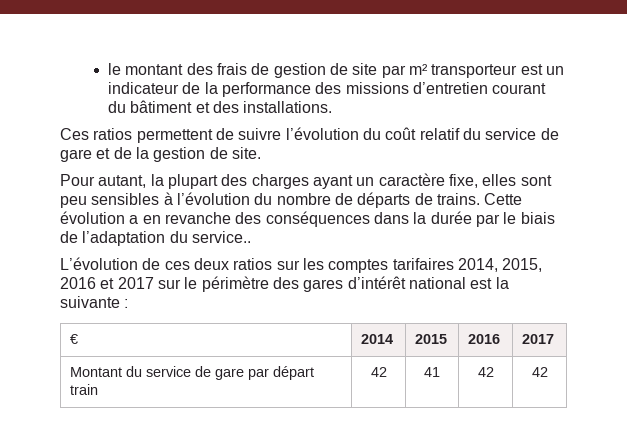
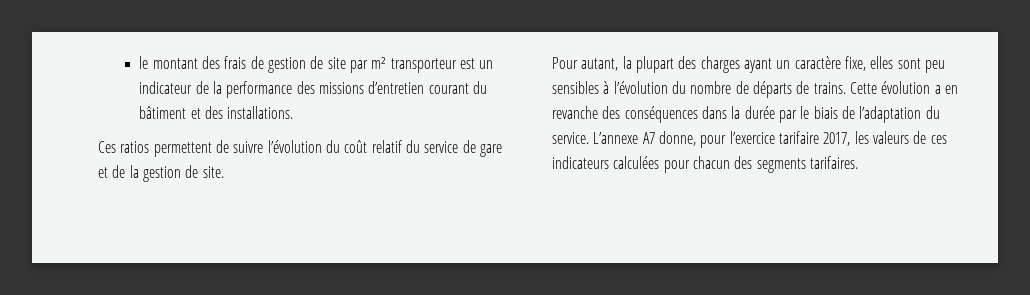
[191,231,251,243] [60,257,543,273] [60,276,509,292] [60,296,129,308] [70,334,79,344] [361,334,394,344] [415,334,448,344] [468,334,501,344] [522,334,555,344] [70,366,315,380] [70,384,99,395] [370,367,387,377] [424,367,440,377] [477,367,494,377] [531,367,548,377] service.. // L’évolution de ces deux ratios sur les comptes tarifaires 2014, 2015, 2016 et 2017 sur le périmètre des gares d’intérêt national est la suivante : // € | 2014 | 2015 | 2016 | 2017 // Montant du service de gare par départ train | 42 | 41 | 42 | 42 -> [552,131,947,148] [552,156,858,173] service. L’annexe A7 donne, pour l’exercice tarifaire 2017, les valeurs de ces indicateurs calculées pour chacun des segments tarifaires.

